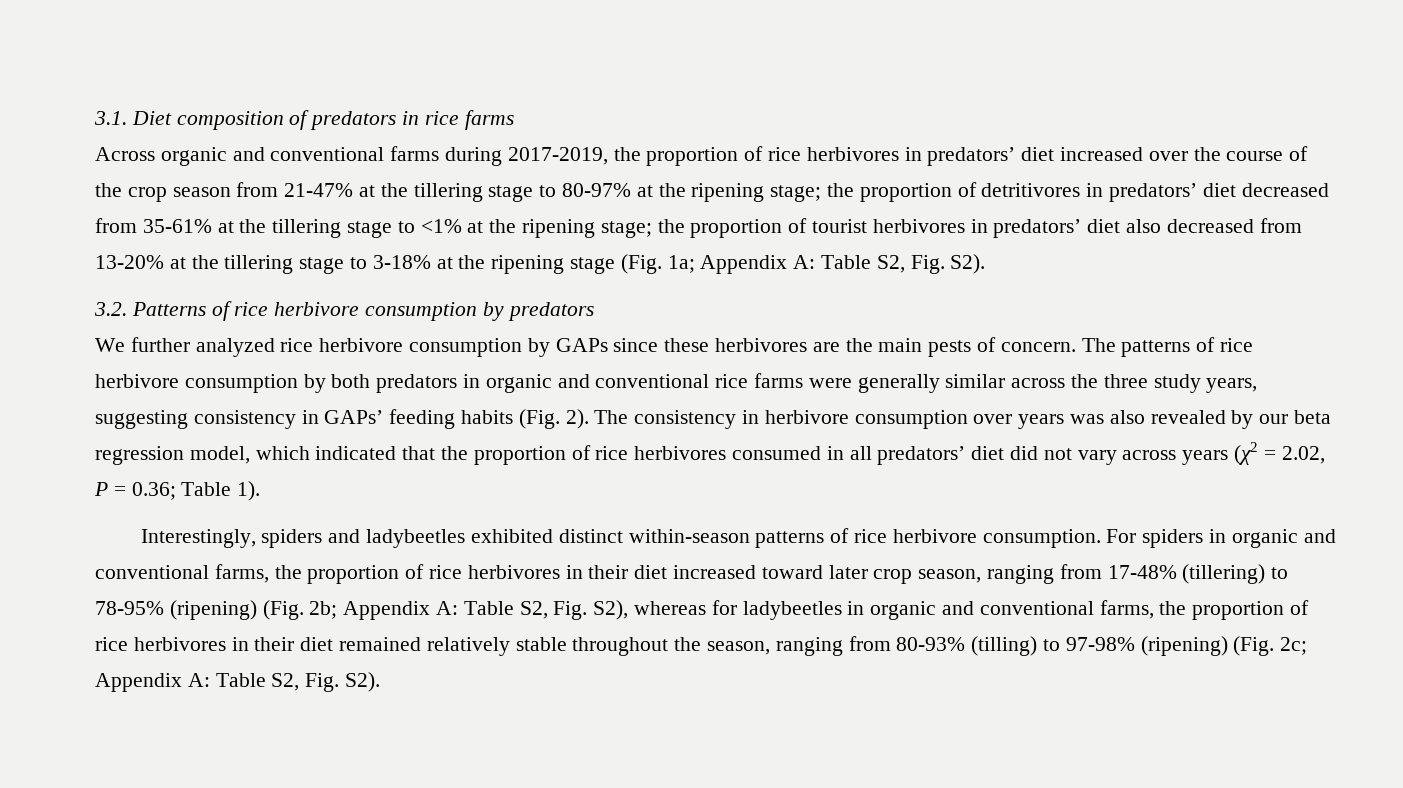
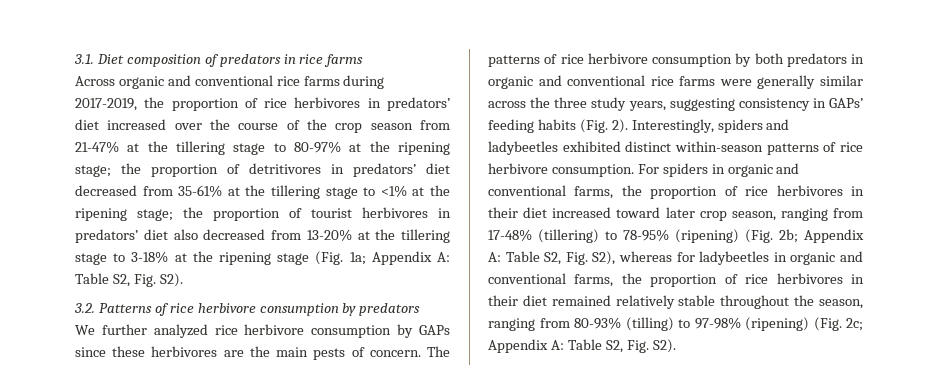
(385, 154) none -> [276,76,300,86] rice
[594,410,1332,429] [95,442,1325,465] [94,481,261,501] The consistency in herbivore consumption over years was also revealed by our beta regression model, which indicated that the proportion of rice herbivores consumed in all predators’ diet did not vary across years (χ2 = 2.02, P = 0.36; Table 1). // -> (628, 126) none

